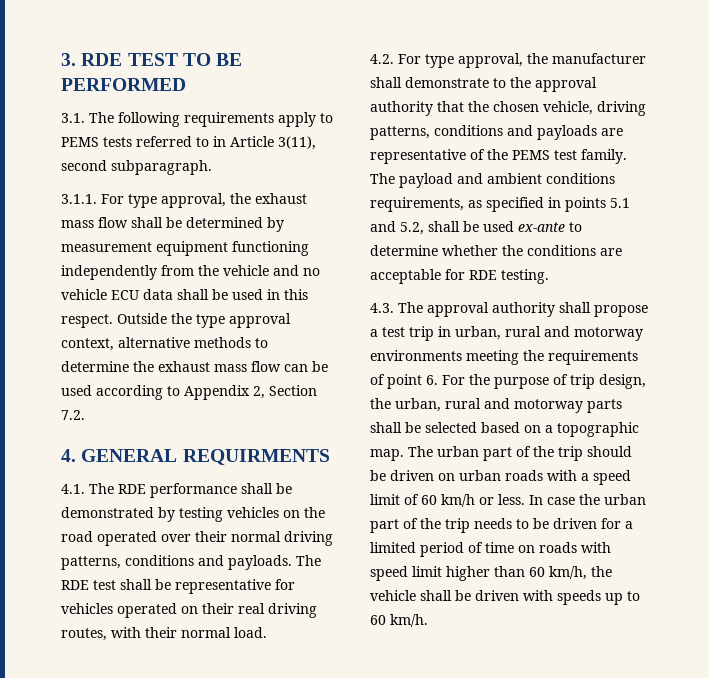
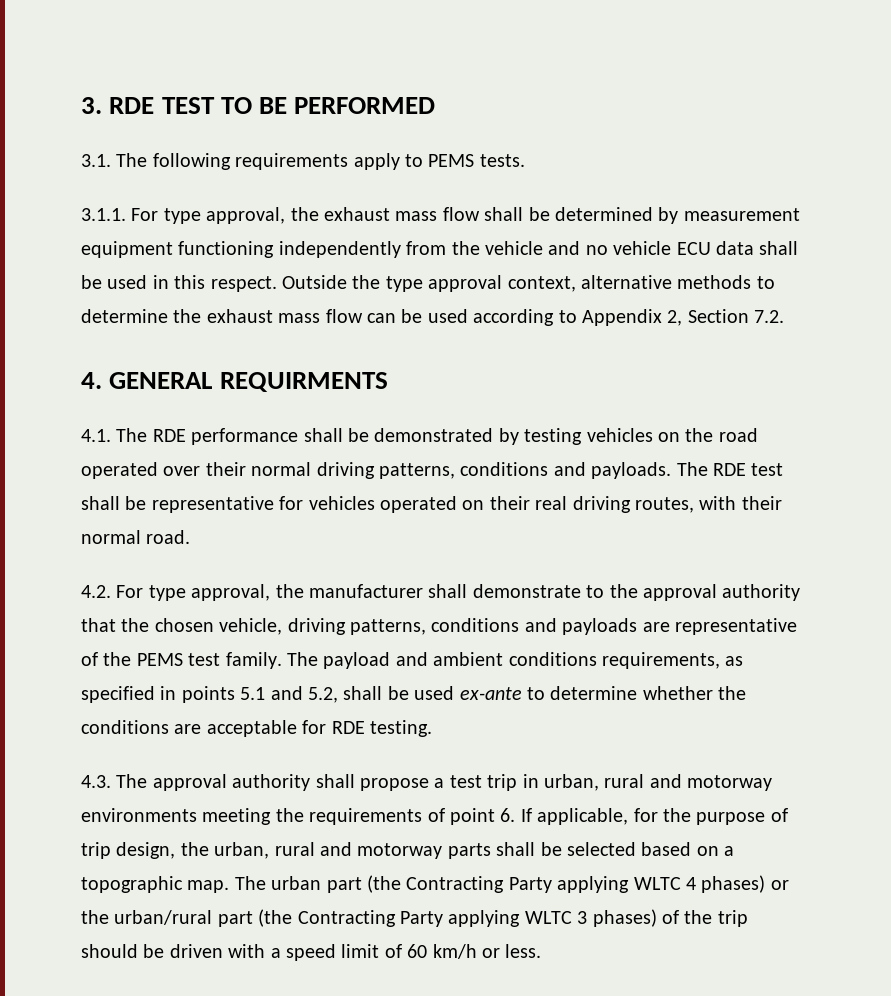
[103,136,316,150] [61,160,212,175] tests referred to in Article 3(11), second subparagraph. -> [479,154,525,167] tests.
[234,627,267,638] load. -> [146,530,191,544] road.
[442,375,465,385] For -> [520,808,658,825] If applicable, for
(512, 454) none -> [367,875,789,893] [81,909,657,927] (the Contracting Party applying WLTC 4 phases) or the urban/rural part (the Contracting Party applying WLTC 3 phases)
[438,470,543,481] on urban roads -> (223, 951) none
[529,494,646,505] [370,518,633,533] [370,542,611,557] [370,566,612,581] [370,590,640,605] [370,614,428,627] In case the urban part of the trip needs to be driven for a limited period of time on roads with speed limit higher than 60 km/h, the vehicle shall be driven with speeds up to 60 km/h. -> (542, 951) none

